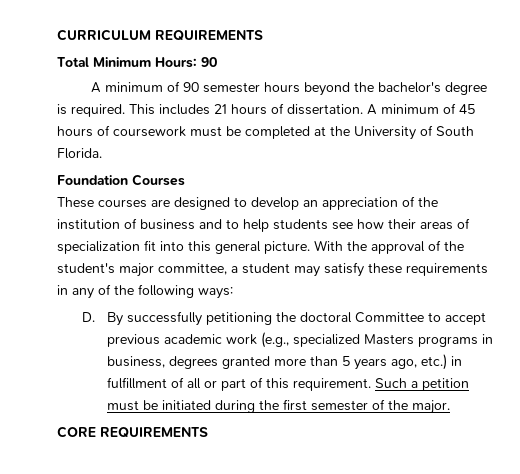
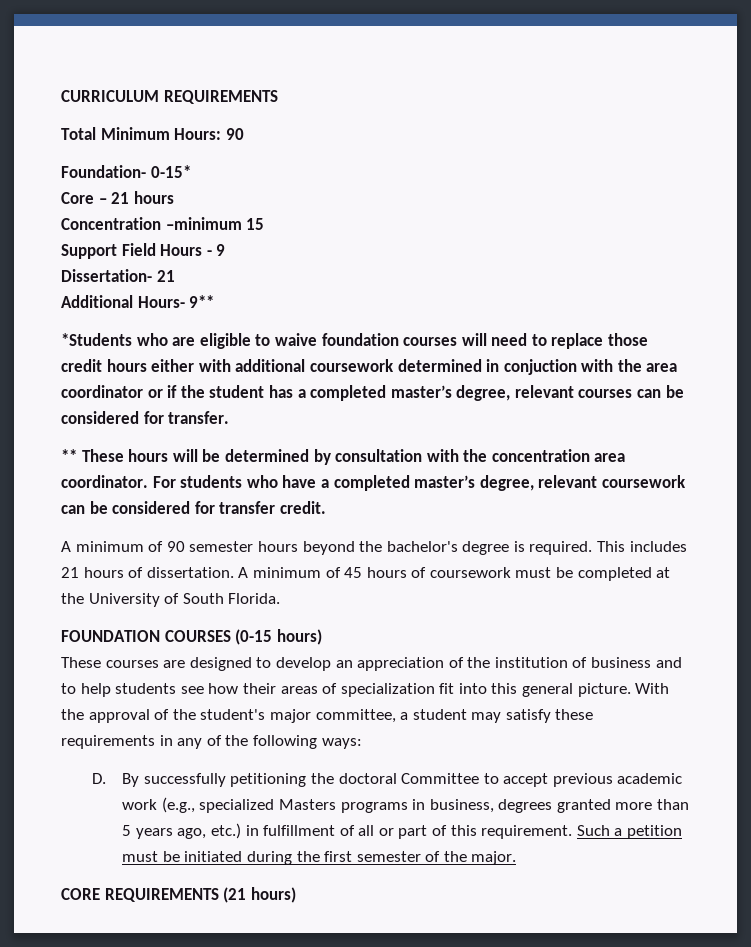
(217, 62) none -> [61,165,191,178] [61,191,174,204] [61,217,265,230] [61,243,226,259] [61,269,175,282] [61,295,215,308] [61,333,649,349] [61,359,678,375] [61,385,684,401] [61,411,230,424] [61,449,626,465] [61,475,686,491] [61,501,326,514] // Foundation- 0-15* // Core – 21 hours // Concentration –minimum 15 // Support Field Hours - 9 // Dissertation- 21 // Additional Hours- 9** // *Students who are eligible to waive foundation courses will need to replace those credit hours either with additional coursework determined in conjuction with the area coordinator or if the student has a completed master’s degree, relevant courses can be considered for transfer. // ** These hours will be determined by consultation with the concentration area coordinator. For students who have a completed master’s degree, relevant coursework can be considered for transfer credit.
[57,174,185,186] Foundation Courses -> [61,629,322,645] FOUNDATION COURSES (0-15 hours)
(208, 432) none -> [223,887,296,903] (21 hours)

